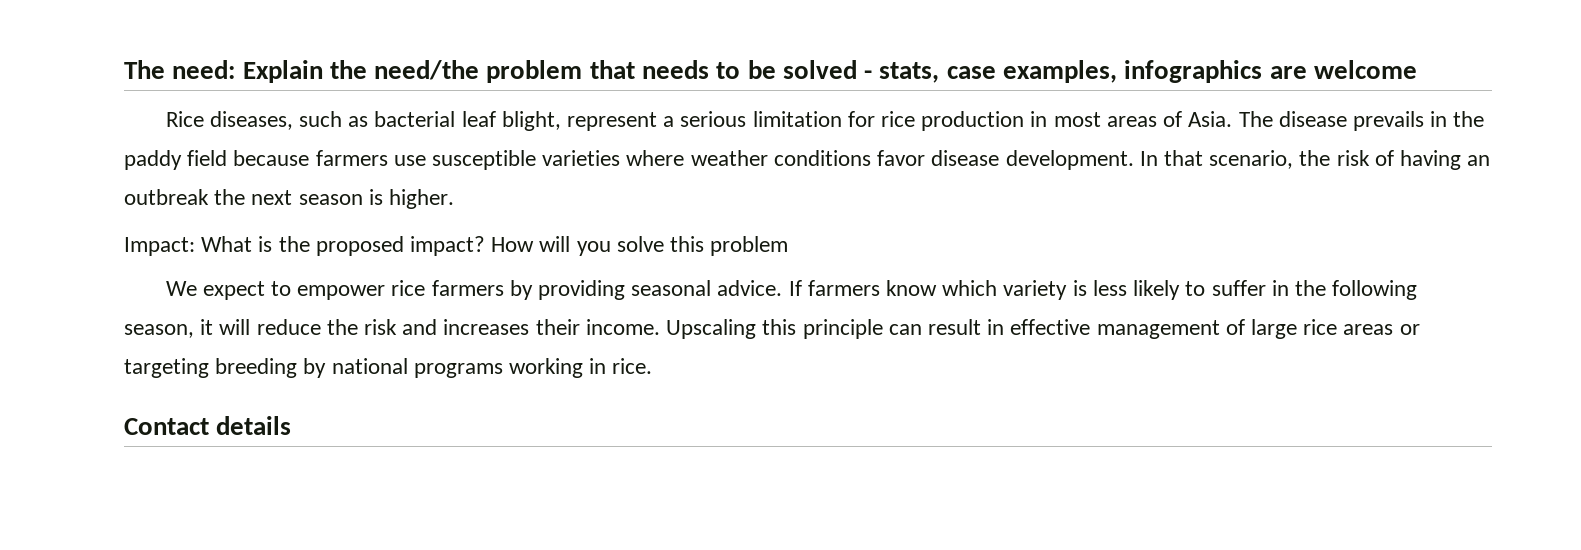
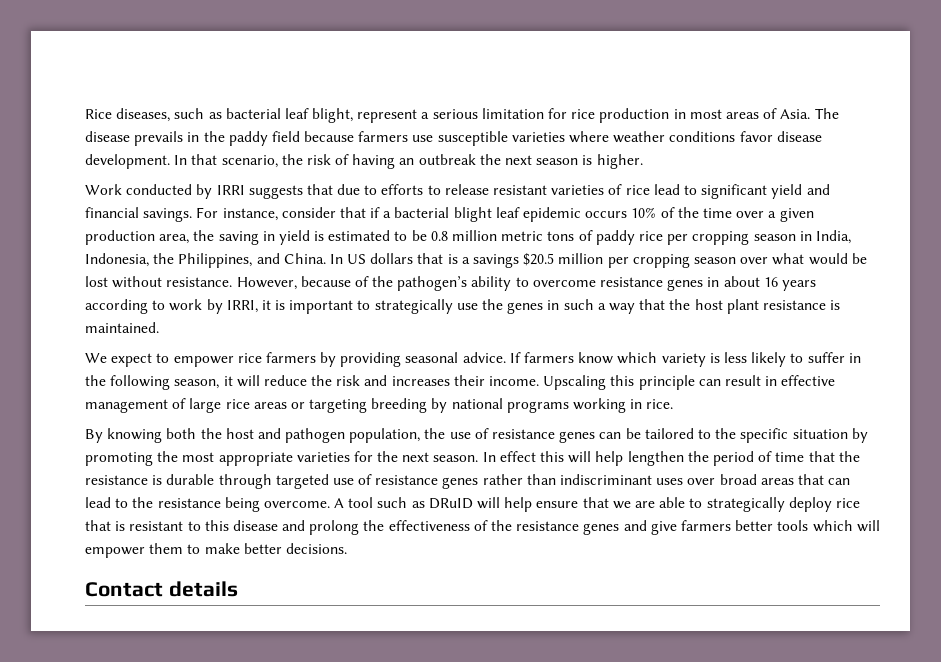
[124,60,1417,83] The need: Explain the need/the problem that needs to be solved - stats, case examples, infographics are welcome // -> (85, 114) none
[124,236,789,256] Impact: What is the proposed impact? How will you solve this problem -> [85,184,830,199] [85,207,814,222] [85,230,851,245] [85,253,867,268] [85,276,816,291] [85,299,841,314] [85,322,159,333] Work conducted by IRRI suggests that due to efforts to release resistant varieties of rice lead to significant yield and financial savings. For instance, consider that if a bacterial blight leaf epidemic occurs 10% of the time over a given production area, the saving in yield is estimated to be 0.8 million metric tons of paddy rice per cropping season in India, Indonesia, the Philippines, and China. In US dollars that is a savings $20.5 million per cropping season over what would be lost without resistance. However, because of the pathogen’s ability to overcome resistance genes in about 16 years according to work by IRRI, it is important to strategically use the genes in such a way that the host plant resistance is maintained.
(653, 366) none -> [85,428,868,443] [85,451,860,466] [85,474,851,489] [85,497,860,512] [85,520,880,535] [85,543,347,558] // By knowing both the host and pathogen population, the use of resistance genes can be tailored to the specific situation by promoting the most appropriate varieties for the next season. In effect this will help lengthen the period of time that the resistance is durable through targeted use of resistance genes rather than indiscriminant uses over broad areas that can lead to the resistance being overcome. A tool such as DRuID will help ensure that we are able to strategically deploy rice that is resistant to this disease and prolong the effectiveness of the resistance genes and give farmers better tools which will empower them to make better decisions.

